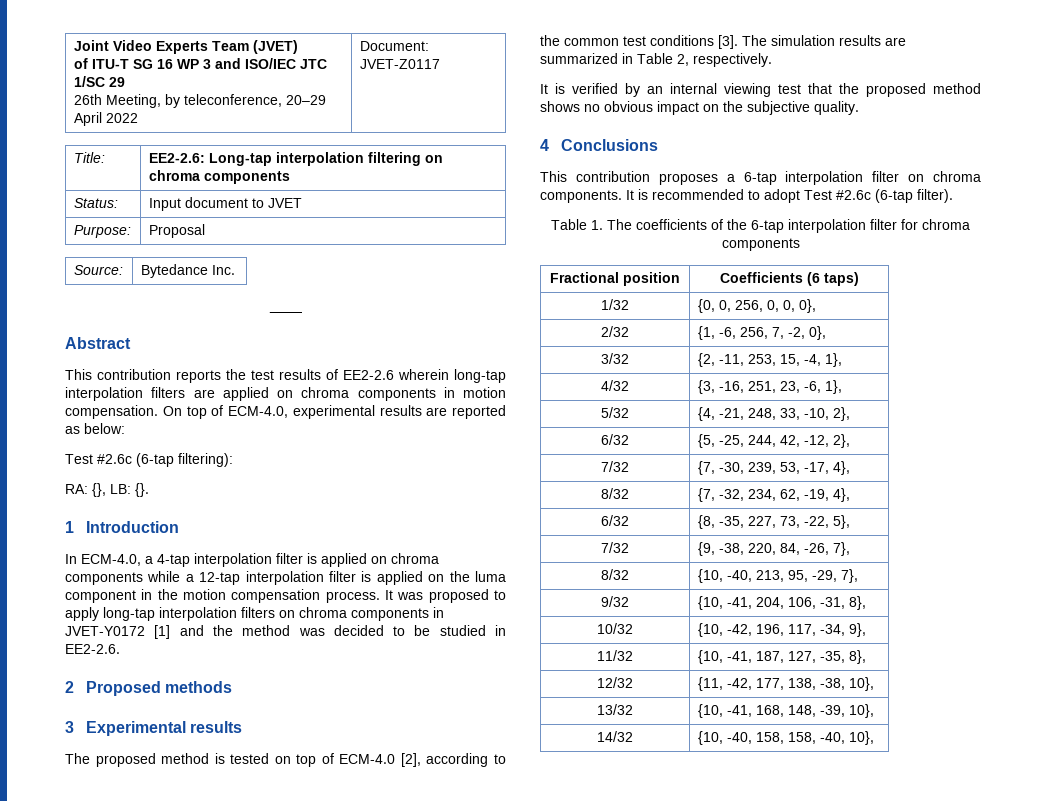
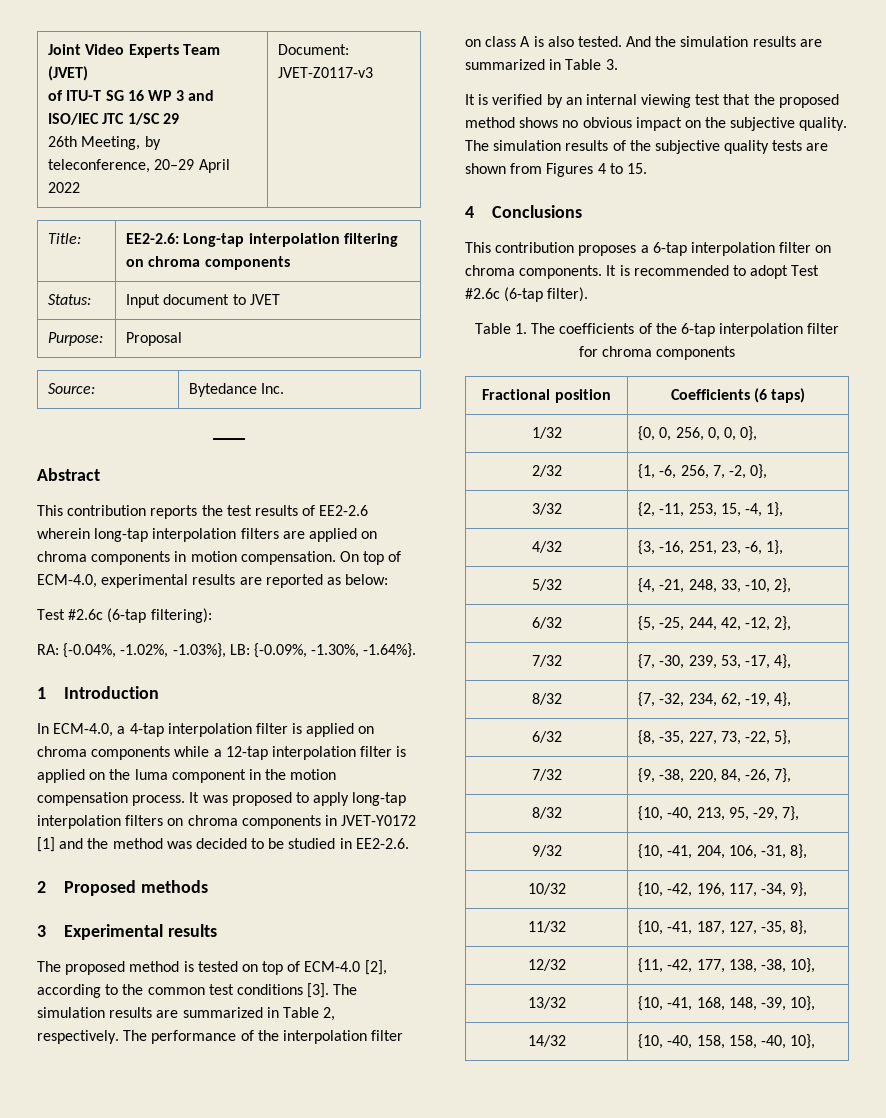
[359,59,440,69] JVET-Z0117 -> [278,67,374,78] JVET-Z0117-v3
[92,483,149,497] {}, LB: {}. -> [63,643,417,658] {-0.04%, -1.02%, -1.03%}, LB: {-0.09%, -1.30%, -1.64%}.
(772, 60) none -> [123,1030,404,1044] [465,36,822,47] [465,59,618,70] The performance of the interpolation filter on class A is also tested. And the simulation results are summarized in Table 3.
(859, 108) none -> [465,140,829,154] [465,163,647,177] The simulation results of the subjective quality tests are shown from Figures 4 to 15.

